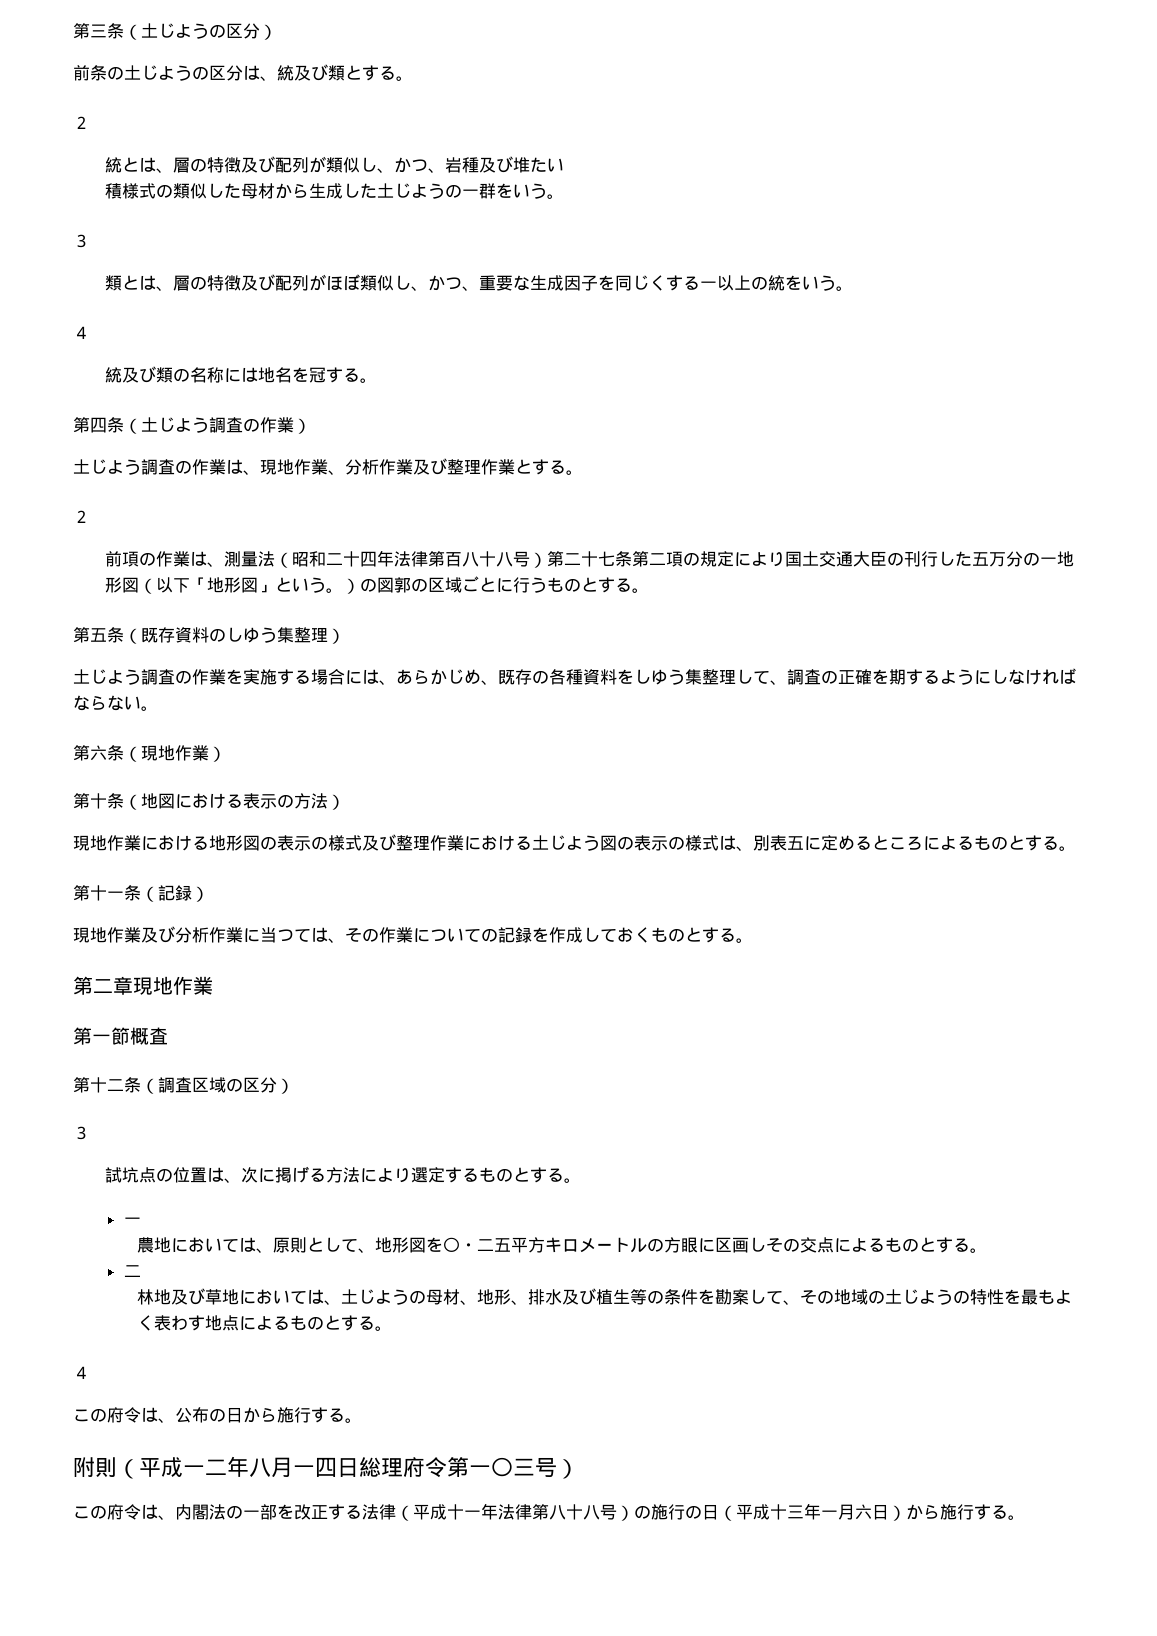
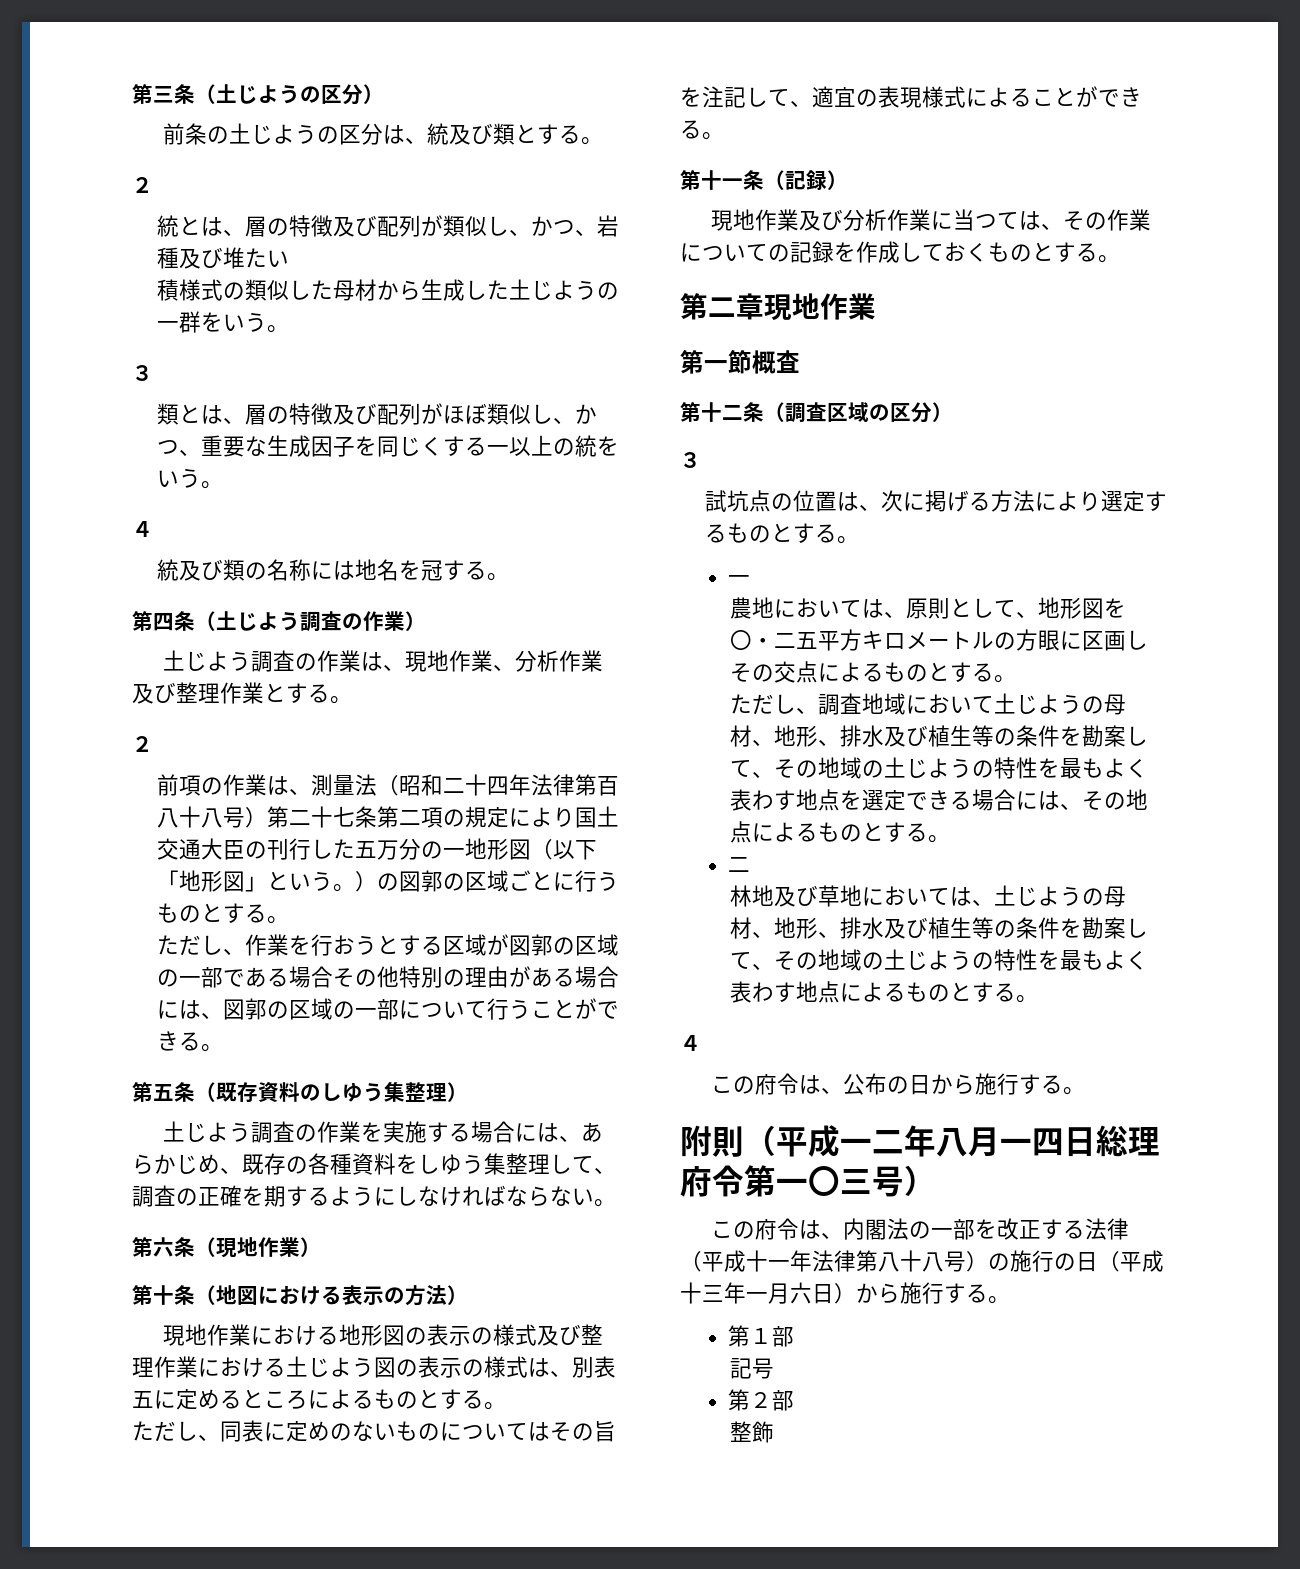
(649, 590) none -> [156,934,619,956] [156,966,619,988] [156,998,619,1020] [156,1031,223,1052] // ただし、作業を行おうとする区域が図郭の区域の一部である場合その他特別の理由がある場合には、図郭の区域の一部について行うことができる。
(1076, 848) none -> [132,1420,616,1442] [680,86,1142,108] [680,120,724,140] // ただし、同表に定めのないものについてはその旨を注記して、適宜の表現様式によることができる。
(987, 1250) none -> [729,693,1126,715] [729,725,1148,747] [729,757,1148,779] [729,789,1148,811] [729,821,950,843] // ただし、調査地域において土じようの母材、地形、排水及び植生等の条件を勘案して、その地域の土じようの特性を最もよく表わす地点を選定できる場合には、その地点によるものとする。
(1025, 1517) none -> [728,1325,795,1347] [729,1358,774,1379] [728,1389,795,1411] [729,1421,774,1443] // 第１部 // 記号 // 第２部 // 整飾

